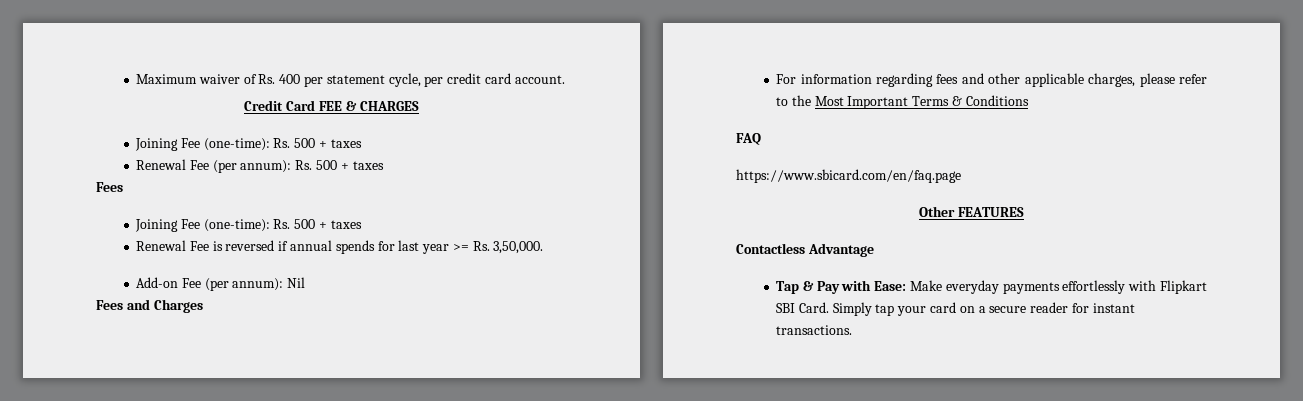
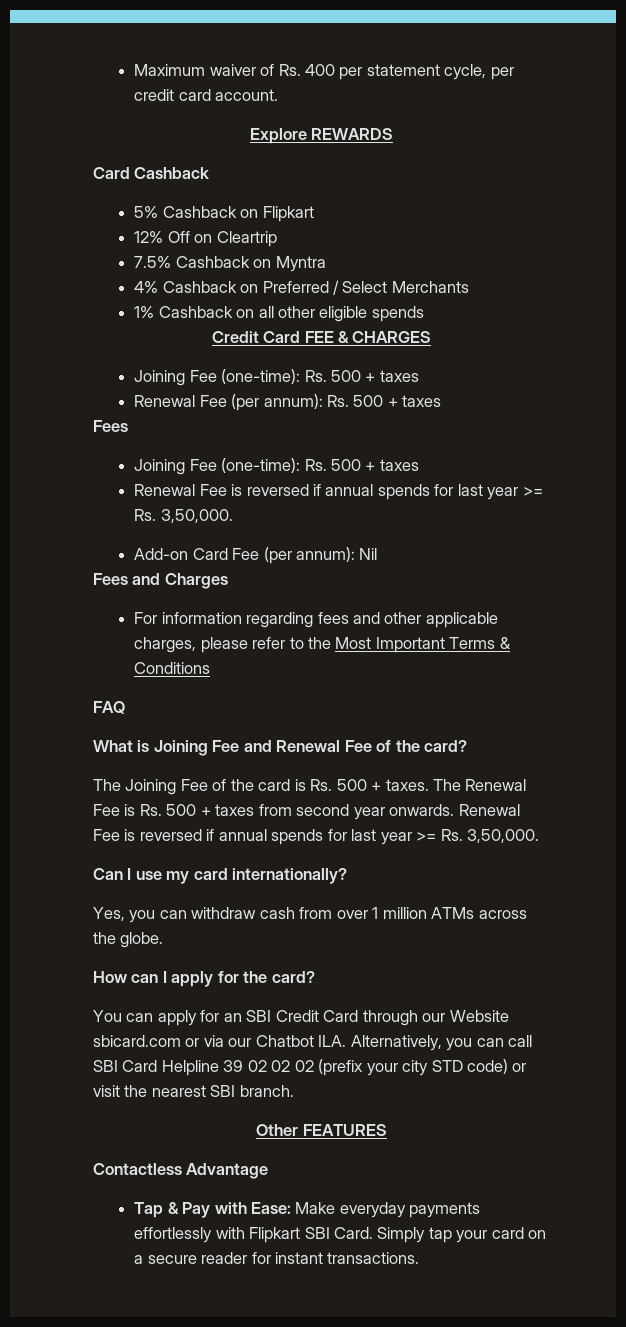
(565, 79) none -> [249,128,394,144] [93,167,210,179] [134,206,314,222] [134,231,277,247] [134,256,326,272] [134,280,469,295] [134,306,424,322] // Explore REWARDS // Card Cashback // 5% Cashback on Flipkart // 12% Off on Cleartrip // 7.5% Cashback on Myntra // 4% Cashback on Preferred / Select Merchants // 1% Cashback on all other eligible spends
(179, 282) none -> [192,548,228,560] Card
[736,169,961,183] https://www.sbicard.com/en/faq.page -> [93,740,468,756] [93,779,527,795] [93,804,520,820] [93,829,540,845] [93,868,348,884] [93,907,527,923] [93,932,164,948] [93,971,315,987] [93,1010,509,1026] [93,1035,533,1051] [93,1059,527,1076] [93,1085,294,1097] What is Joining Fee and Renewal Fee of the card? // The Joining Fee of the card is Rs. 500 + taxes. The Renewal Fee is Rs. 500 + taxes from second year onwards. Renewal Fee is reversed if annual spends for last year >= Rs. 3,50,000. // Can I use my card internationally? // Yes, you can withdraw cash from over 1 million ATMs across the globe. // How can I apply for the card? // You can apply for an SBI Credit Card through our Website sbicard.com or via our Chatbot ILA. Alternatively, you can call SBI Card Helpline 39 02 02 02 (prefix your city STD code) or visit the nearest SBI branch.

